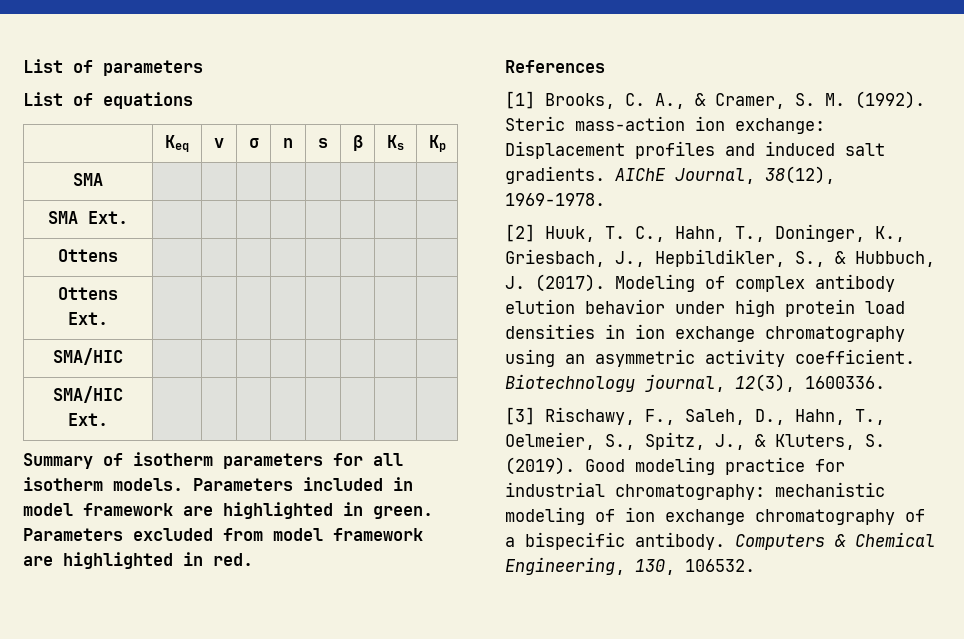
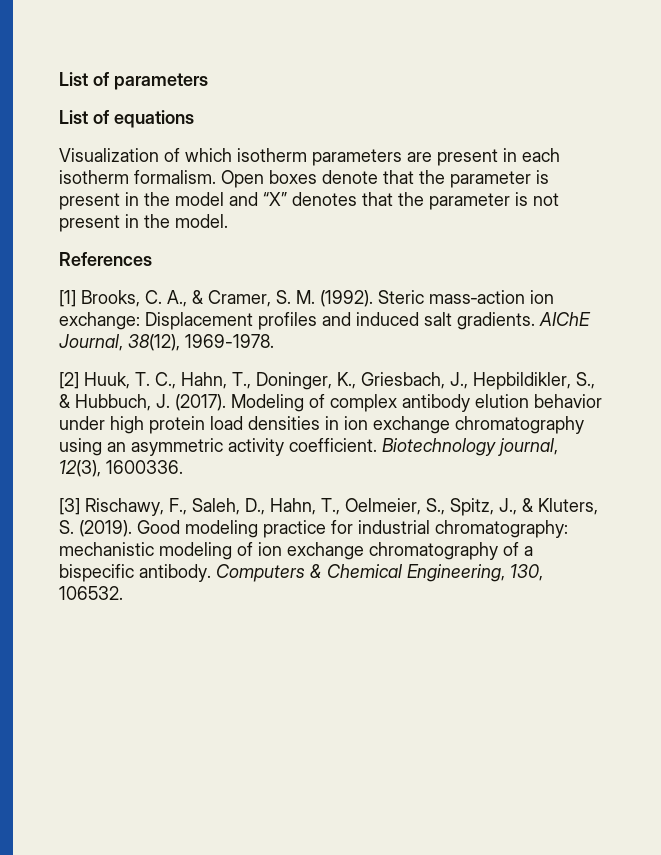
[165,135,189,152] [214,138,224,148] [248,138,259,148] [283,138,293,148] [318,138,328,148] [352,135,363,151] [387,135,404,150] [428,135,446,152] [73,173,103,186] [48,211,128,224] [58,249,118,262] [58,287,118,300] [68,312,108,325] [53,348,123,365] [53,386,123,403] [68,413,108,426] [23,452,403,469] [23,477,413,491] [23,502,433,519] [23,528,423,541] [23,552,253,569] // | Keq | ν | σ | n | s | β | Ks | Kp // SMA | | | | | | | | // SMA Ext. | | | | | | | | // Ottens | | | | | | | | // Ottens Ext. | | | | | | | | // SMA/HIC | | | | | | | | // SMA/HIC Ext. | | | | | | | | // Summary of isotherm parameters for all isotherm models. Parameters included in model framework are highlighted in green. Parameters excluded from model framework are highlighted in red. -> [59,148,560,166] [59,170,549,188] [59,192,559,210] [59,214,228,232] // Visualization of which isotherm parameters are present in each isotherm formalism. Open boxes denote that the parameter is present in the model and “X” denotes that the parameter is not present in the model.

